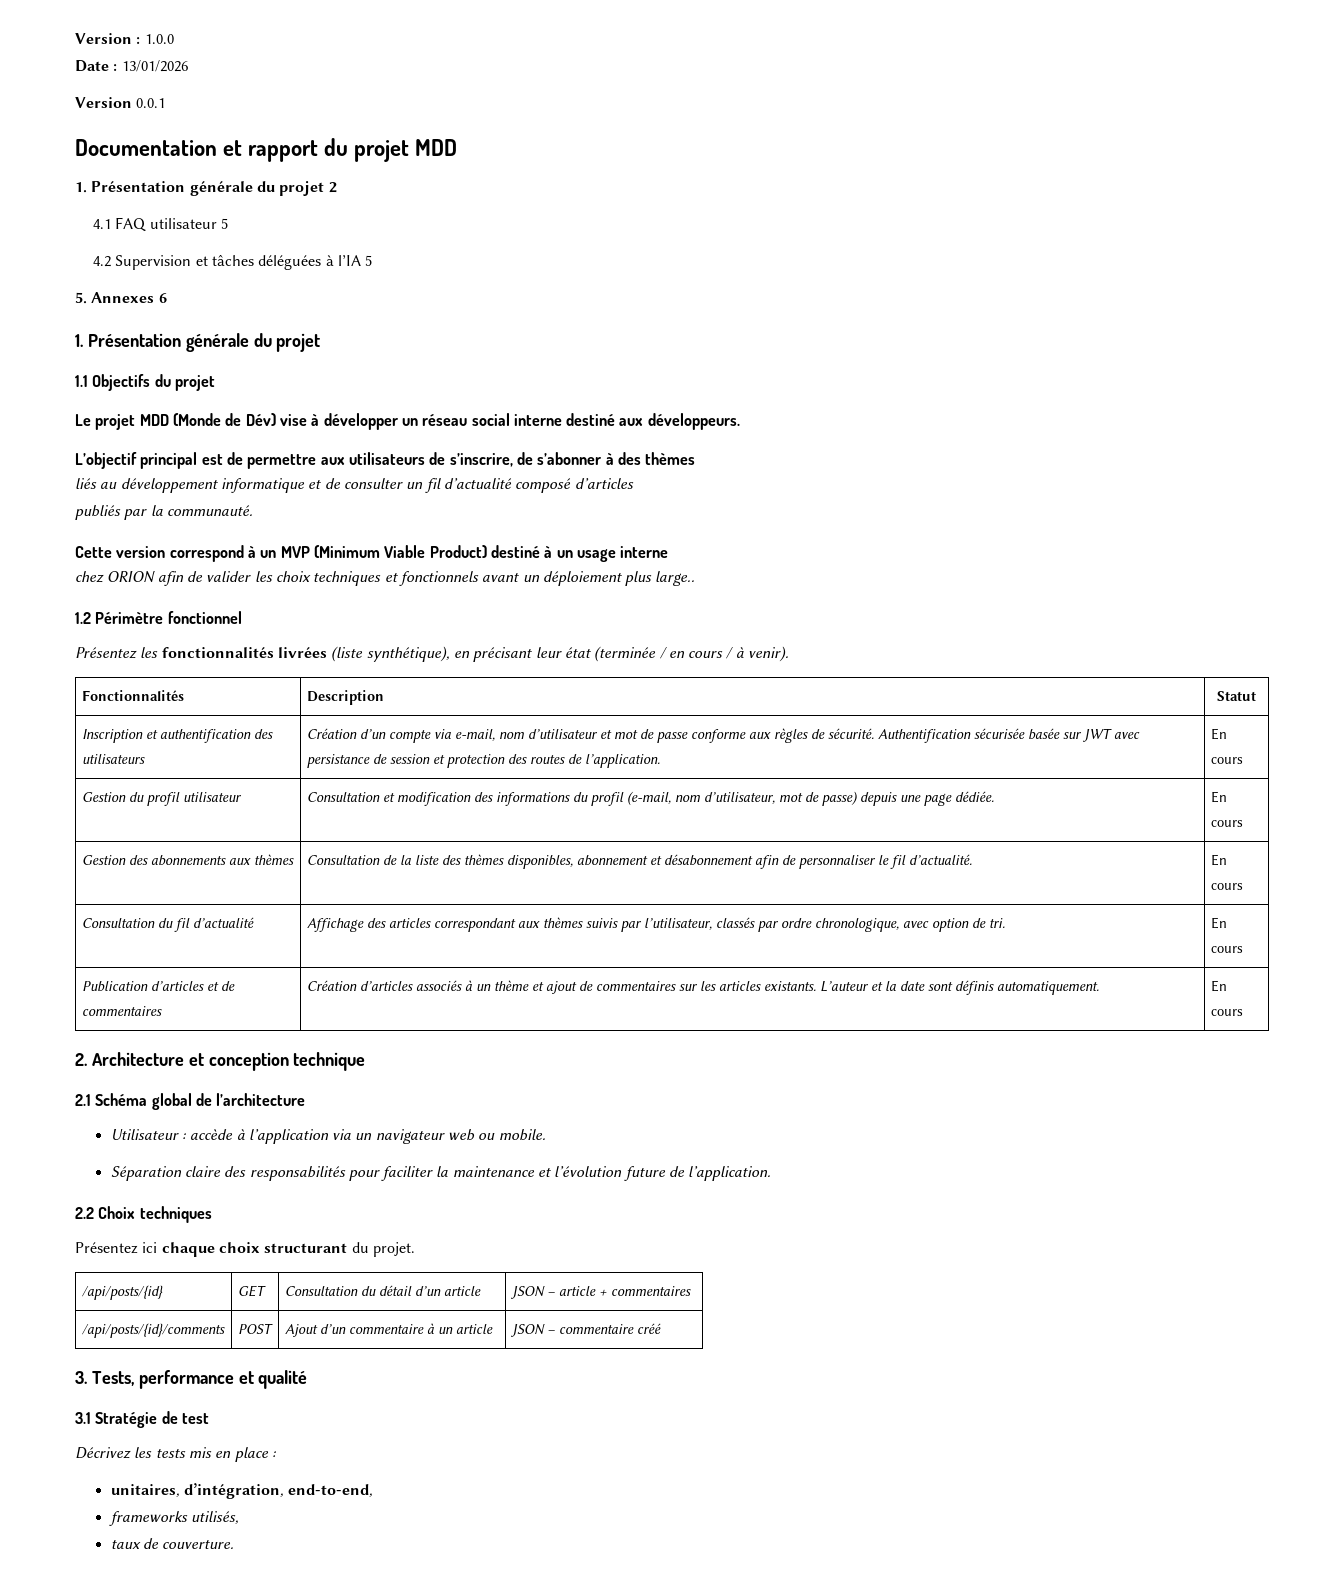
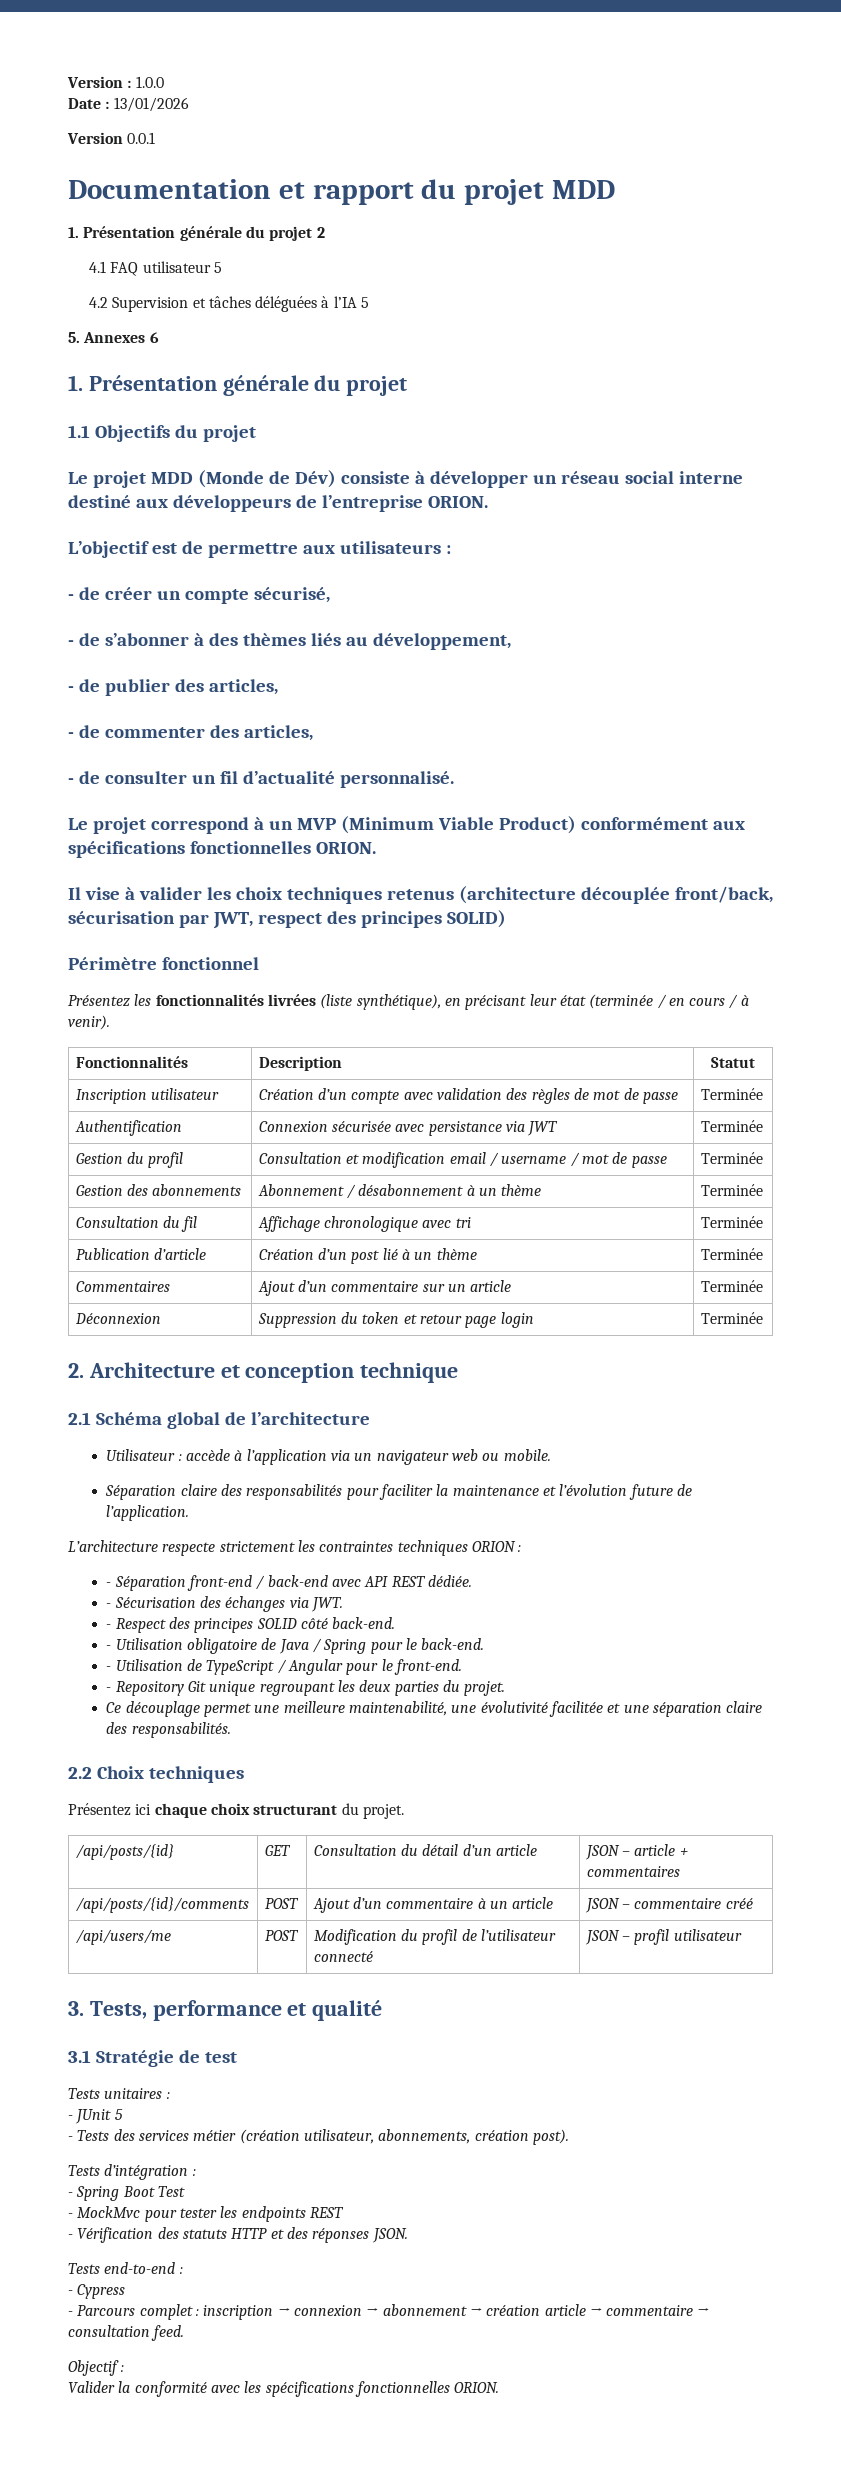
[279,414,307,426] vise -> [340,471,410,484] consiste
[647,413,740,430] développeurs. -> [172,495,488,512] développeurs de l’entreprise ORION.
[140,452,198,469] principal -> (149, 549) none
[429,452,513,467] de s’inscrire, -> [445,545,451,554] [68,587,330,604] [68,640,74,646] : // - de créer un compte sécurisé, // -
(696, 458) // -> (306, 639) none
[120,478,322,493] développement informatique et -> [372,633,511,650] [68,679,278,696] [68,725,313,741] [68,778,74,784] développement, // - de publier des articles, // - de commenter des articles, // -
[515,478,634,493] [75,505,253,520] [75,546,166,558] composé d’articles // publiés par la communauté. // Cette version -> [339,771,454,788] [68,817,146,834] personnalisé. // Le projet
[490,545,669,562] [75,571,696,586] [75,612,91,624] destiné à un usage interne // chez ORION afin de valider les choix techniques et fonctionnels avant un déploiement plus large.. // 1.2 -> [580,817,745,830] [68,841,376,858] [68,886,773,904] [68,910,506,929] conformément aux spécifications fonctionnelles ORION. // Il vise à valider les choix techniques retenus (architecture découplée front/back, sécurisation par JWT, respect des principes SOLID) //
[145,729,273,743] [81,754,145,764] et authentification des utilisateurs -> [151,1088,220,1100] utilisateur
[433,728,1140,743] [306,754,660,768] [1210,728,1227,740] [1210,757,1243,764] via e-mail, nom d’utilisateur et mot de passe conforme aux règles de sécurité. Authentification sécurisée basée sur JWT avec persistance de session et protection des routes de l’application. | En cours -> [403,1088,679,1104] [700,1088,763,1100] [74,1120,182,1136] [258,1121,559,1136] [700,1120,763,1132] avec validation des règles de mot de passe | Terminée // Authentification | Connexion sécurisée avec persistance via JWT | Terminée
[182,792,242,802] utilisateur -> (184, 1160) none
[473,791,994,806] [1210,791,1227,803] [1210,820,1243,827] [81,854,294,866] [306,854,972,869] [1210,854,1227,866] [1210,883,1243,890] des informations du profil (e-mail, nom d’utilisateur, mot de passe) depuis une page dédiée. | En cours // Gestion des abonnements aux thèmes | Consultation de la liste des thèmes disponibles, abonnement et désabonnement afin de personnaliser le fil d’actualité. | En cours -> [449,1152,667,1168] [700,1152,763,1164] [75,1184,242,1196] [257,1184,542,1199] [700,1184,763,1196] email / username / mot de passe | Terminée // Gestion des abonnements | Abonnement / désabonnement à un thème | Terminée
[192,917,254,928] d’actualité -> (198, 1224) none
[366,917,1005,932] [1210,917,1227,929] [1210,946,1243,953] [81,981,235,992] [81,1006,162,1016] [306,980,1099,995] [1210,980,1227,992] [1210,1009,1243,1016] des articles correspondant aux thèmes suivis par l’utilisateur, classés par ordre chronologique, avec option de tri. | En cours // Publication d’articles et de commentaires | Création d’articles associés à un thème et ajout de commentaires sur les articles existants. L’auteur et la date sont définis automatiquement. | En cours -> [324,1216,471,1232] [700,1216,763,1228] [75,1248,207,1260] [258,1248,477,1264] [700,1248,763,1260] [75,1281,170,1292] [257,1280,512,1296] [700,1280,763,1292] [74,1313,161,1324] [257,1312,534,1328] [700,1312,763,1324] chronologique avec tri | Terminée // Publication d’article | Création d’un post lié à un thème | Terminée // Commentaires | Ajout d’un commentaire sur un article | Terminée // Déconnexion | Suppression du token et retour page login | Terminée
(772, 1173) none -> [68,1540,522,1556] [106,1575,473,1591] [106,1596,344,1612] [106,1617,396,1633] [106,1638,485,1654] [106,1659,463,1675] [106,1680,506,1696] [106,1701,763,1717] [106,1722,231,1738] // L’architecture respecte strictement les contraintes techniques ORION : // - Séparation front-end / back-end avec API REST dédiée. // - Sécurisation des échanges via JWT. // - Respect des principes SOLID côté back-end. // - Utilisation obligatoire de Java / Spring pour le back-end. // - Utilisation de TypeScript / Angular pour le front-end. // - Repository Git unique regroupant les deux parties du projet. // Ce découplage permet une meilleure maintenabilité, une évolutivité facilitée et une séparation claire des responsabilités.
(661, 1328) none -> [75,1929,171,1945] [264,1930,299,1941] [313,1929,557,1945] [313,1951,373,1962] [584,1929,742,1945] // /api/users/me | POST | Modification du profil de l’utilisateur connecté | JSON – profil utilisateur
[75,1447,276,1462] [110,1483,374,1499] [108,1511,239,1526] [110,1538,235,1549] Décrivez les tests mis en place : // unitaires, d’intégration, end-to-end, // frameworks utilisés, // taux de couverture. -> [68,2088,170,2099] [68,2109,123,2124] [68,2129,569,2145] [68,2164,196,2180] [68,2186,185,2201] [68,2206,344,2222] [68,2227,408,2243] [68,2262,183,2274] [68,2284,126,2299] [68,2304,710,2320] [68,2325,185,2341] [68,2360,125,2376] [68,2381,500,2397] Tests unitaires : // - JUnit 5 // - Tests des services métier (création utilisateur, abonnements, création post). // Tests d’intégration : // - Spring Boot Test // - MockMvc pour tester les endpoints REST // - Vérification des statuts HTTP et des réponses JSON. // Tests end-to-end : // - Cypress // - Parcours complet : inscription → connexion → abonnement → création article → commentaire → consultation feed. // Objectif : // Valider la conformité avec les spécifications fonctionnelles ORION.

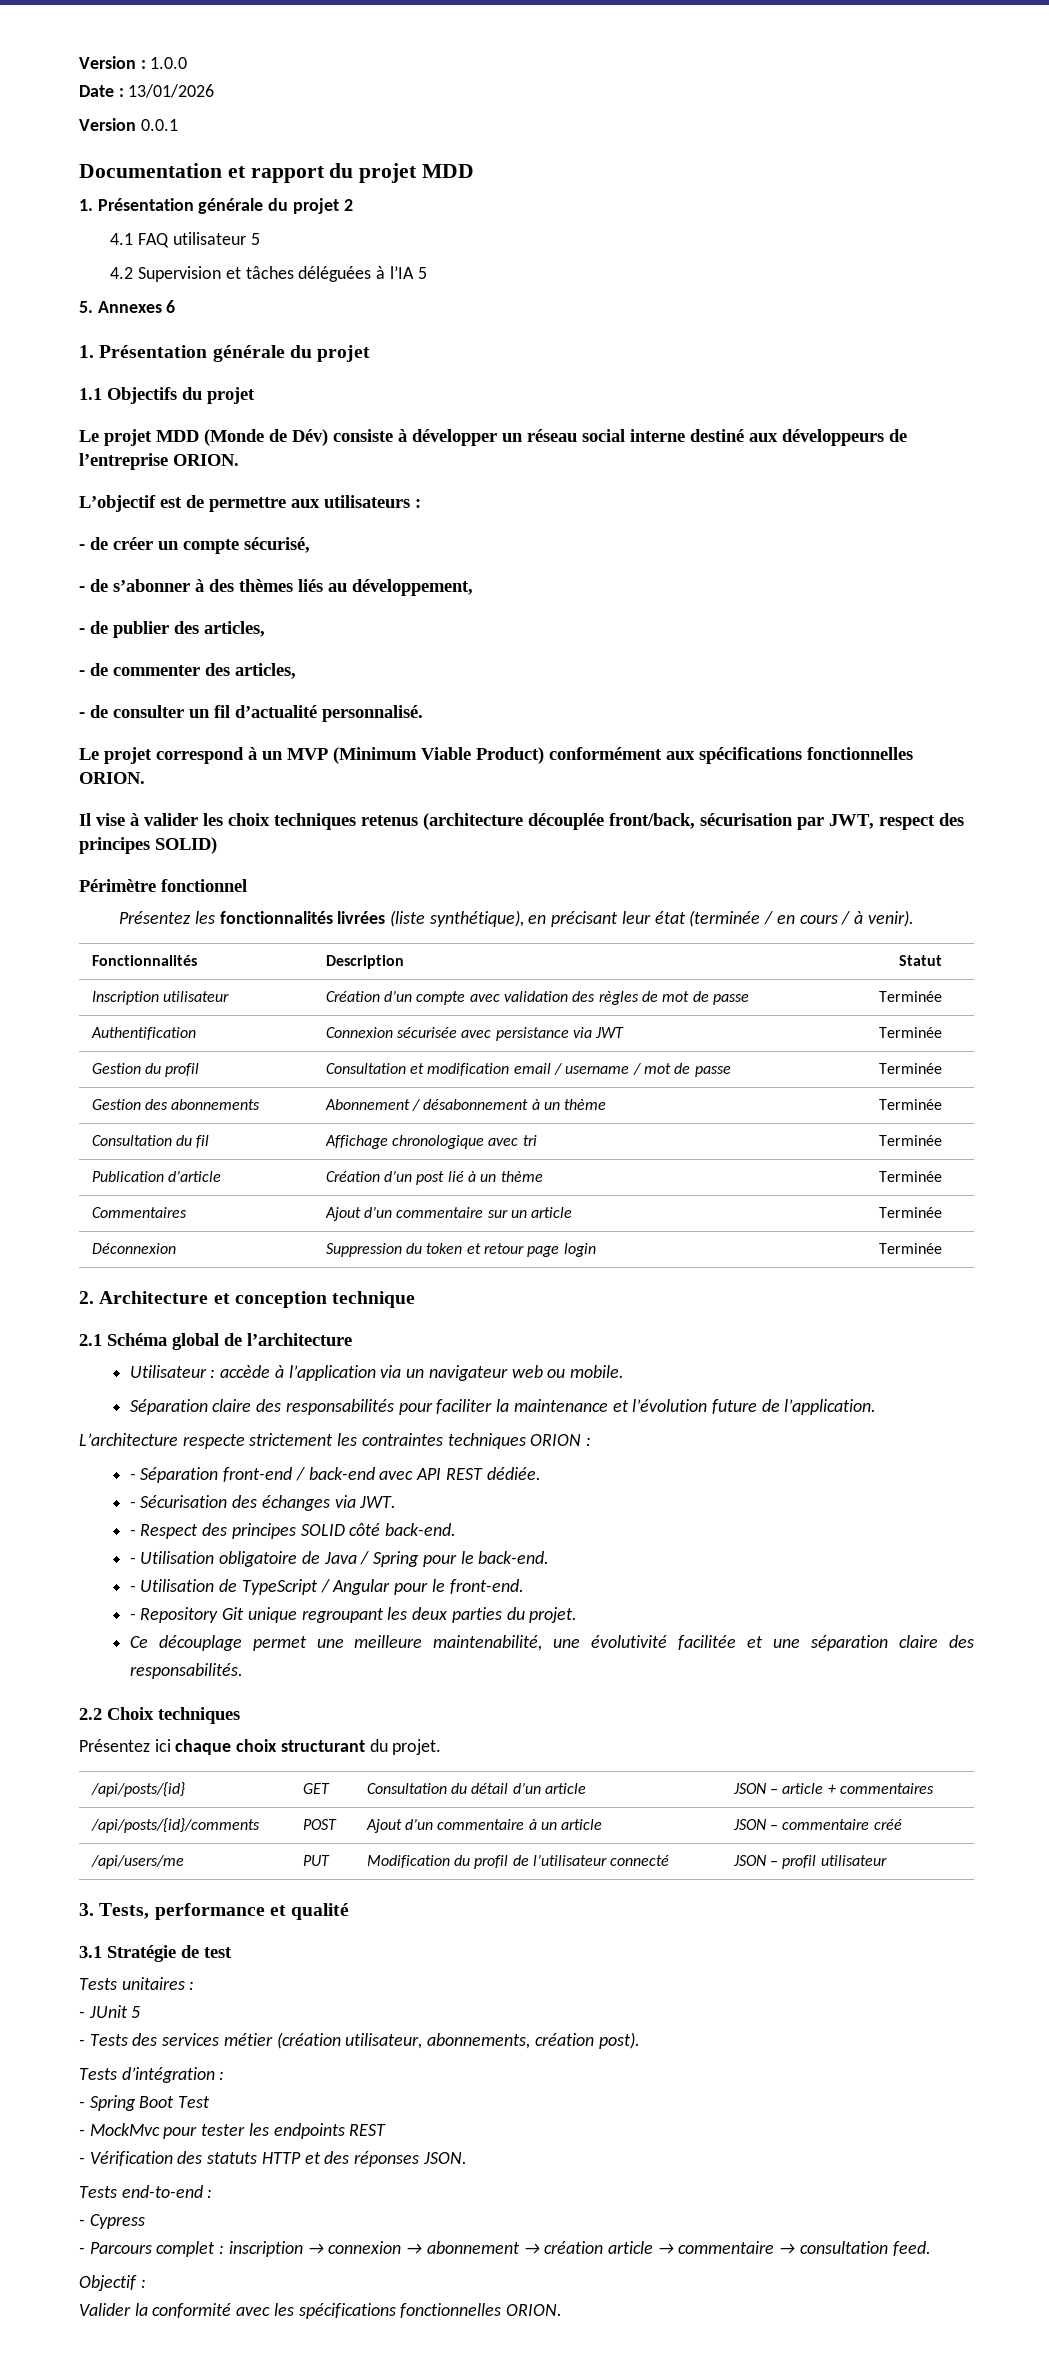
[264,1930,299,1941] POST -> [302,1855,330,1866] PUT

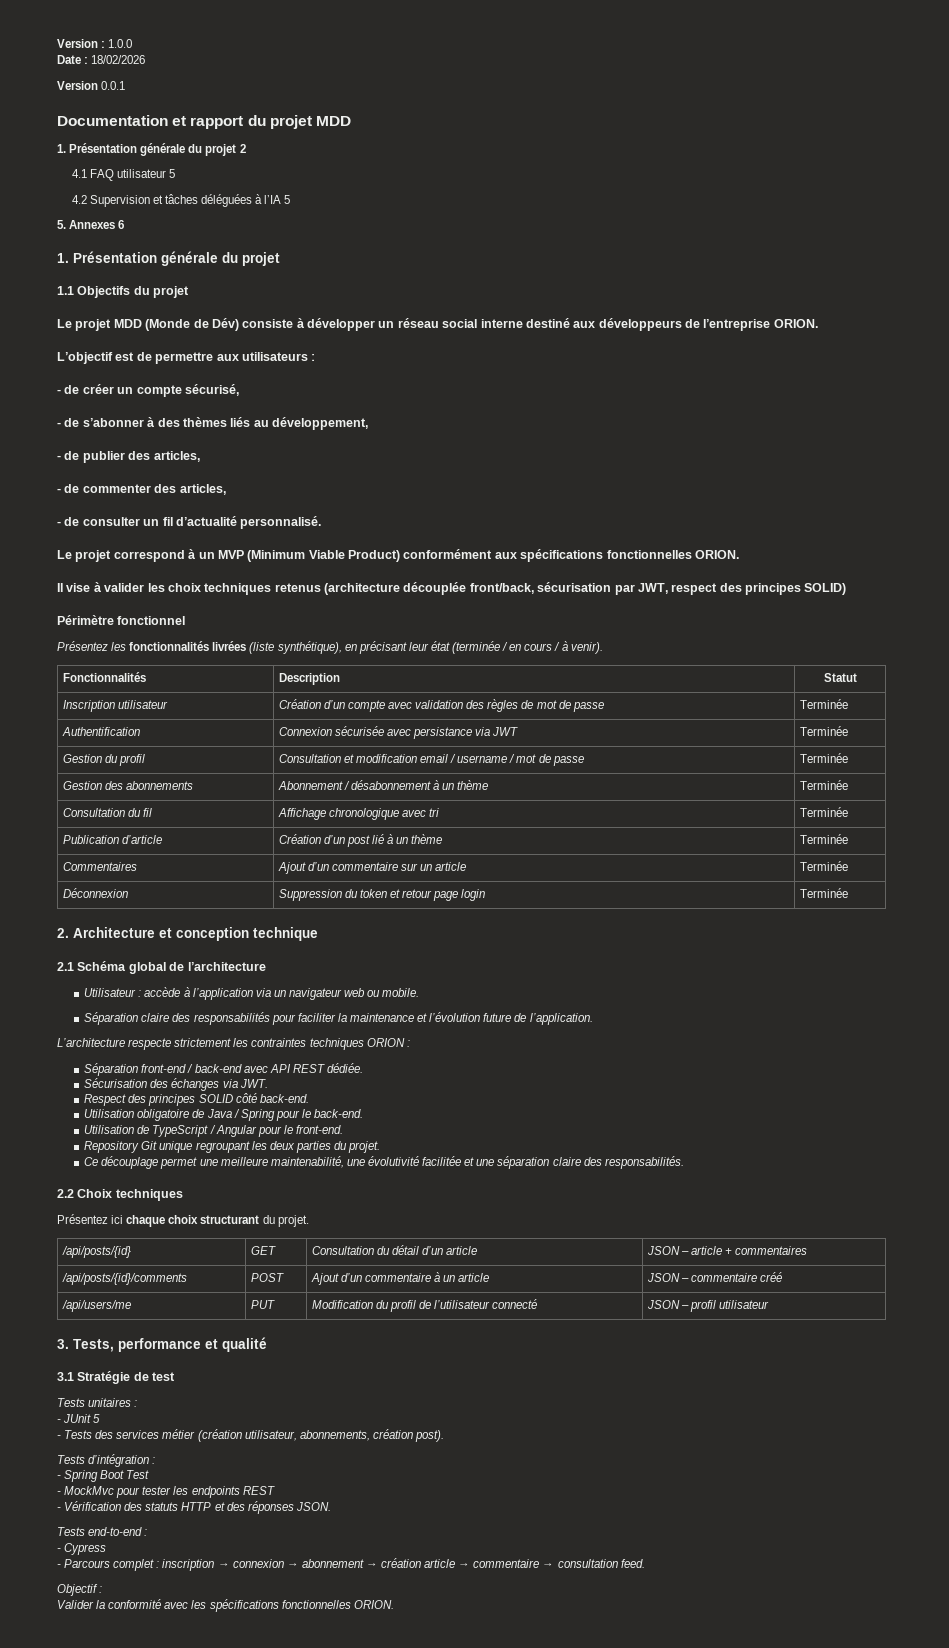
[128,84,215,98] 13/01/2026 -> [91,55,146,64] 18/02/2026
[129,1473,136,1480] - -> (410, 1043) none
[129,1501,136,1508] - -> (363, 1068) none
[129,1529,136,1536] - -> (268, 1083) none
[129,1557,136,1564] - -> (309, 1098) none
[129,1585,136,1592] - -> (364, 1113) none
[129,1613,136,1620] - -> (343, 1129) none

